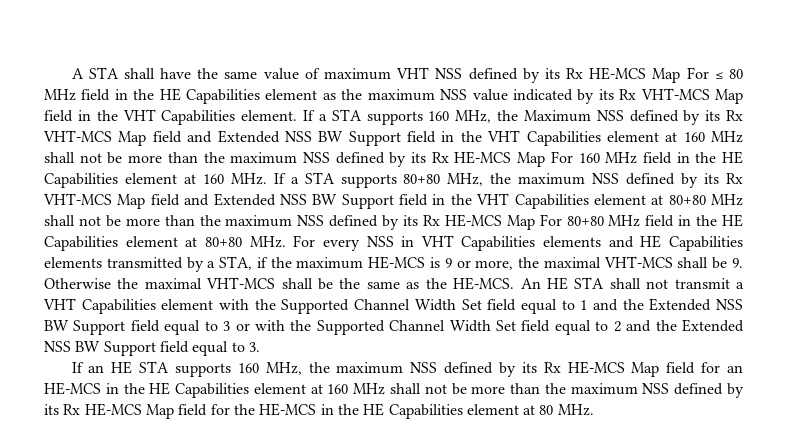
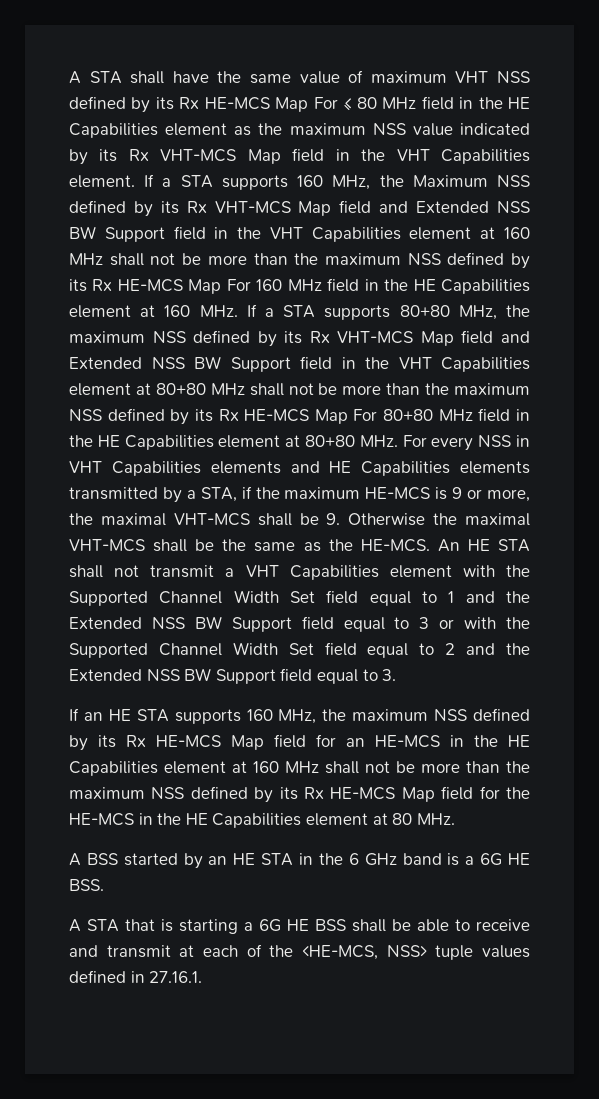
(594, 410) none -> [69,853,531,869] [69,879,104,891] [69,919,530,934] [69,944,530,960] [69,970,203,983] // A BSS started by an HE STA in the 6 GHz band is a 6G HE BSS. // A STA that is starting a 6G HE BSS shall be able to receive and transmit at each of the <HE-MCS, NSS> tuple values defined in 27.16.1.

